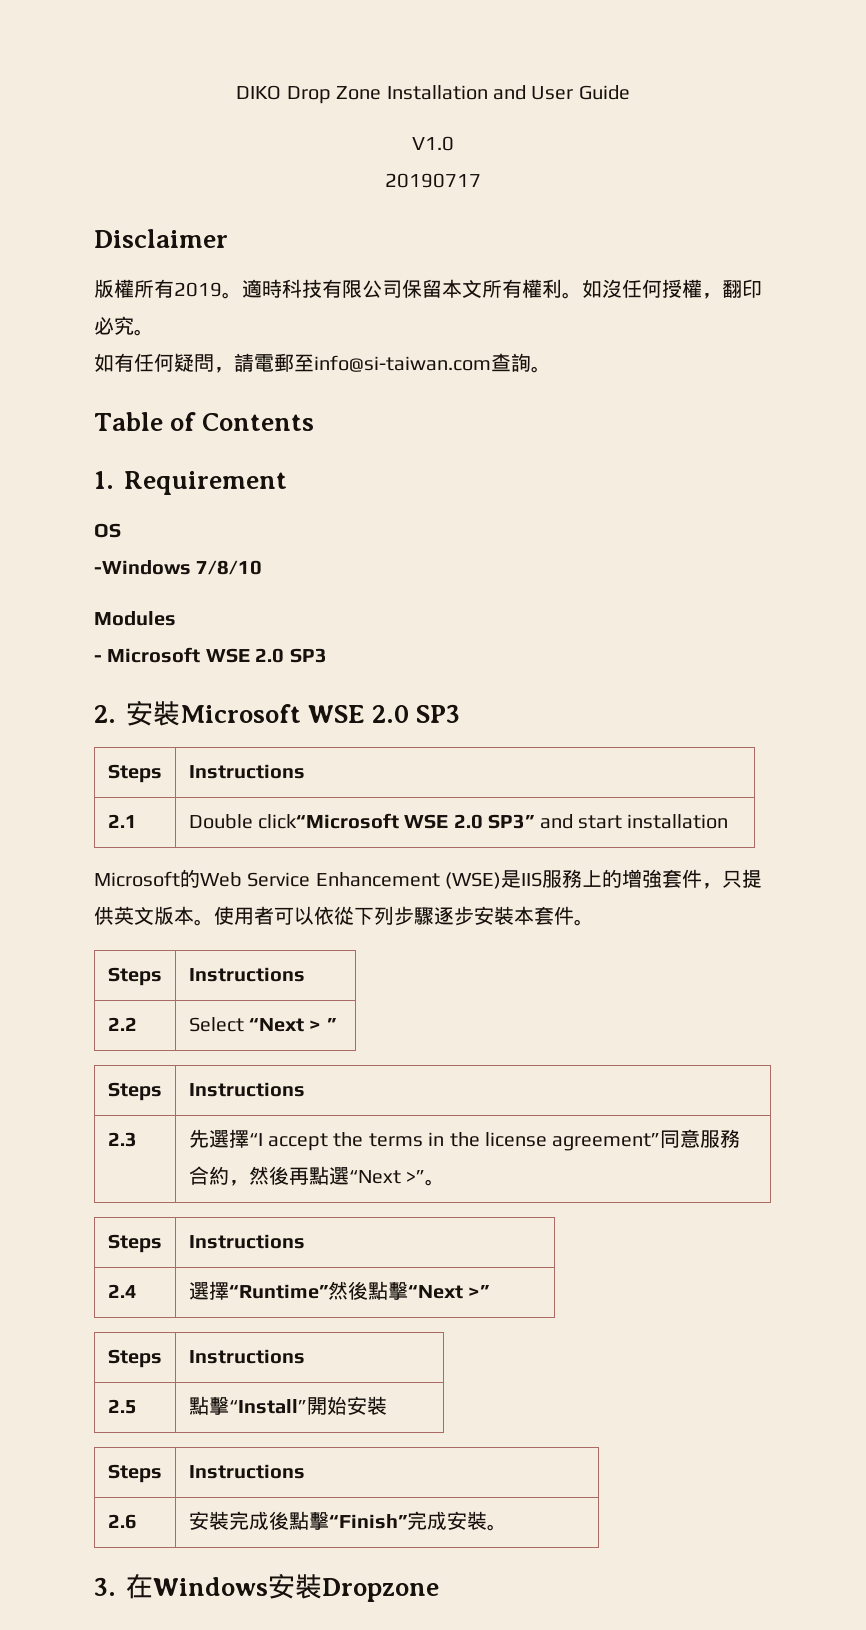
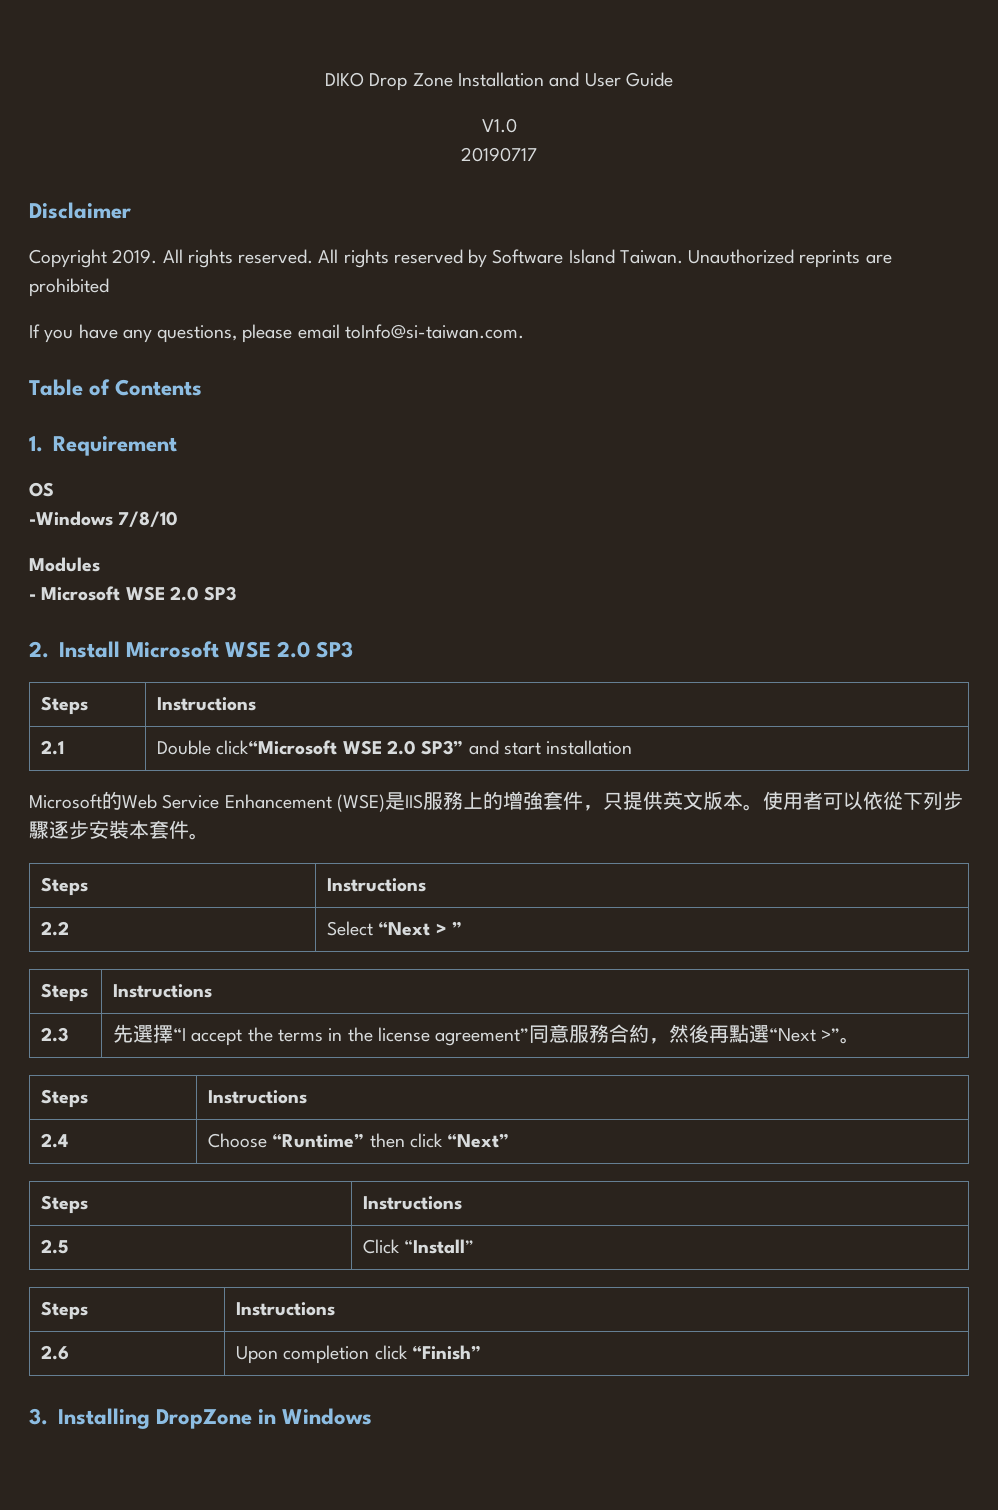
[94,279,762,299] [94,316,154,336] [94,353,551,373] 版權所有2019。適時科技有限公司保留本文所有權利。如沒任何授權，翻印必究。 // 如有任何疑問，請電郵至info@si-taiwan.com查詢。 -> [29,249,892,268] [29,278,109,297] [29,324,524,343] Copyright 2019. All rights reserved. All rights reserved by Software Island Taiwan. Unauthorized reprints are prohibited // If you have any questions, please email toInfo@si-taiwan.com.
[126,700,180,726] 安裝 -> [58,641,120,658] Install
[188,1281,490,1300] 選擇“Runtime”然後點擊“Next >” -> [208,1133,510,1148] Choose “Runtime” then click “Next”
[188,1396,229,1415] 點擊 -> [363,1239,401,1254] Click
[306,1396,387,1415] 開始安裝 -> (475, 1246) none
[188,1511,329,1530] 安裝完成後點擊 -> [236,1345,408,1364] Upon completion click
[406,1511,507,1531] 完成安裝。 -> (481, 1352) none
[126,1573,439,1602] 在Windows安裝Dropzone -> [57,1408,372,1429] Installing DropZone in Windows

